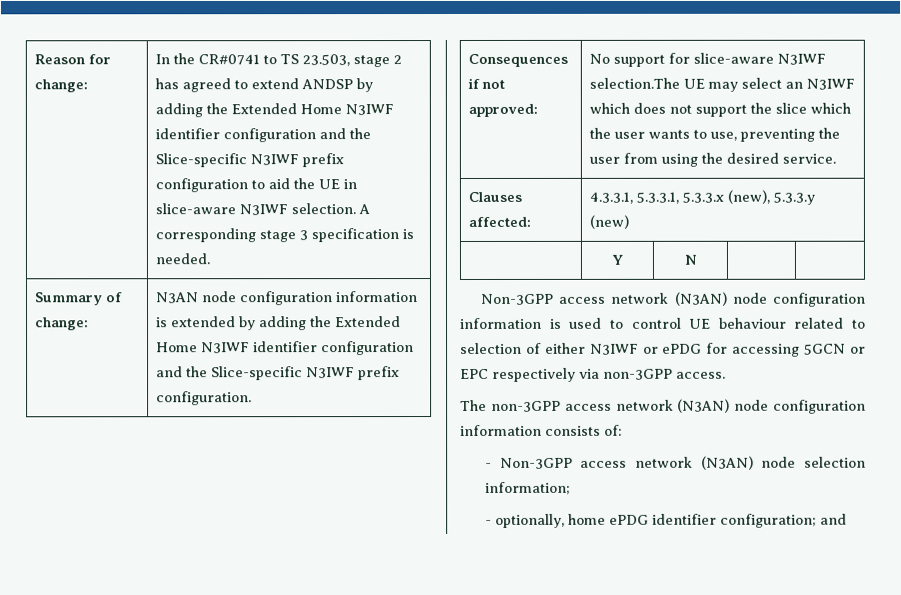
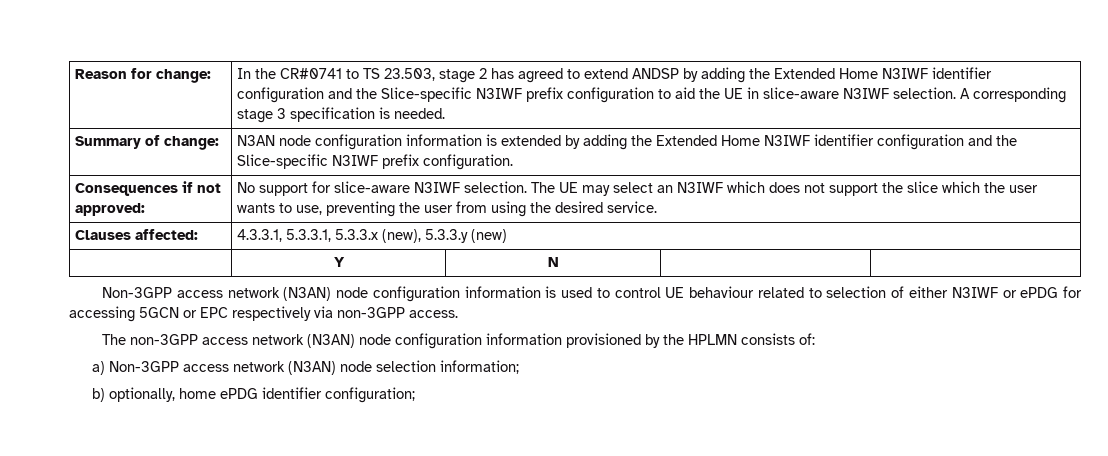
[588,77,680,89] selection.The -> [464,181,556,193] selection. The
(542, 430) none -> [566,333,738,348] provisioned by the HPLMN
[485,462,493,468] - -> [92,361,106,375] a)
[485,519,493,525] - -> [92,388,106,402] b)
[820,513,848,525] and -> (416, 395) none

